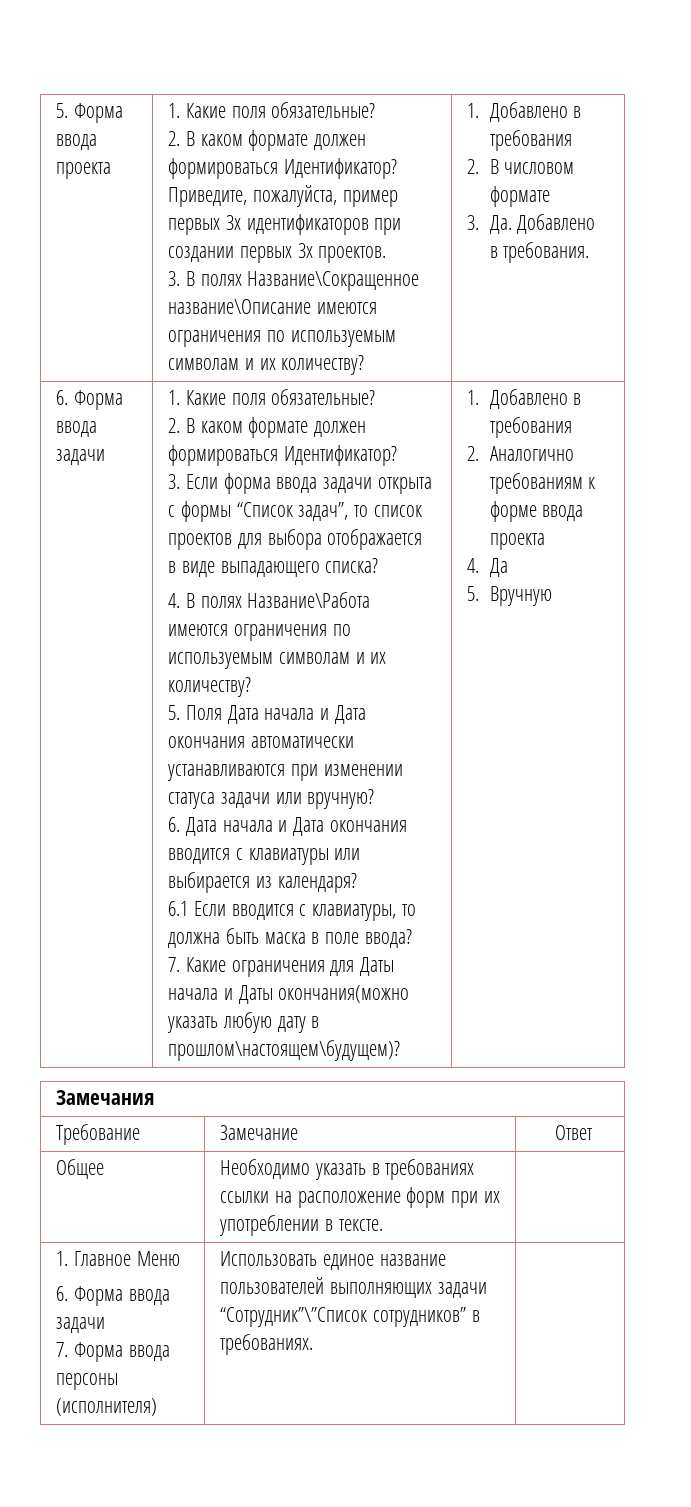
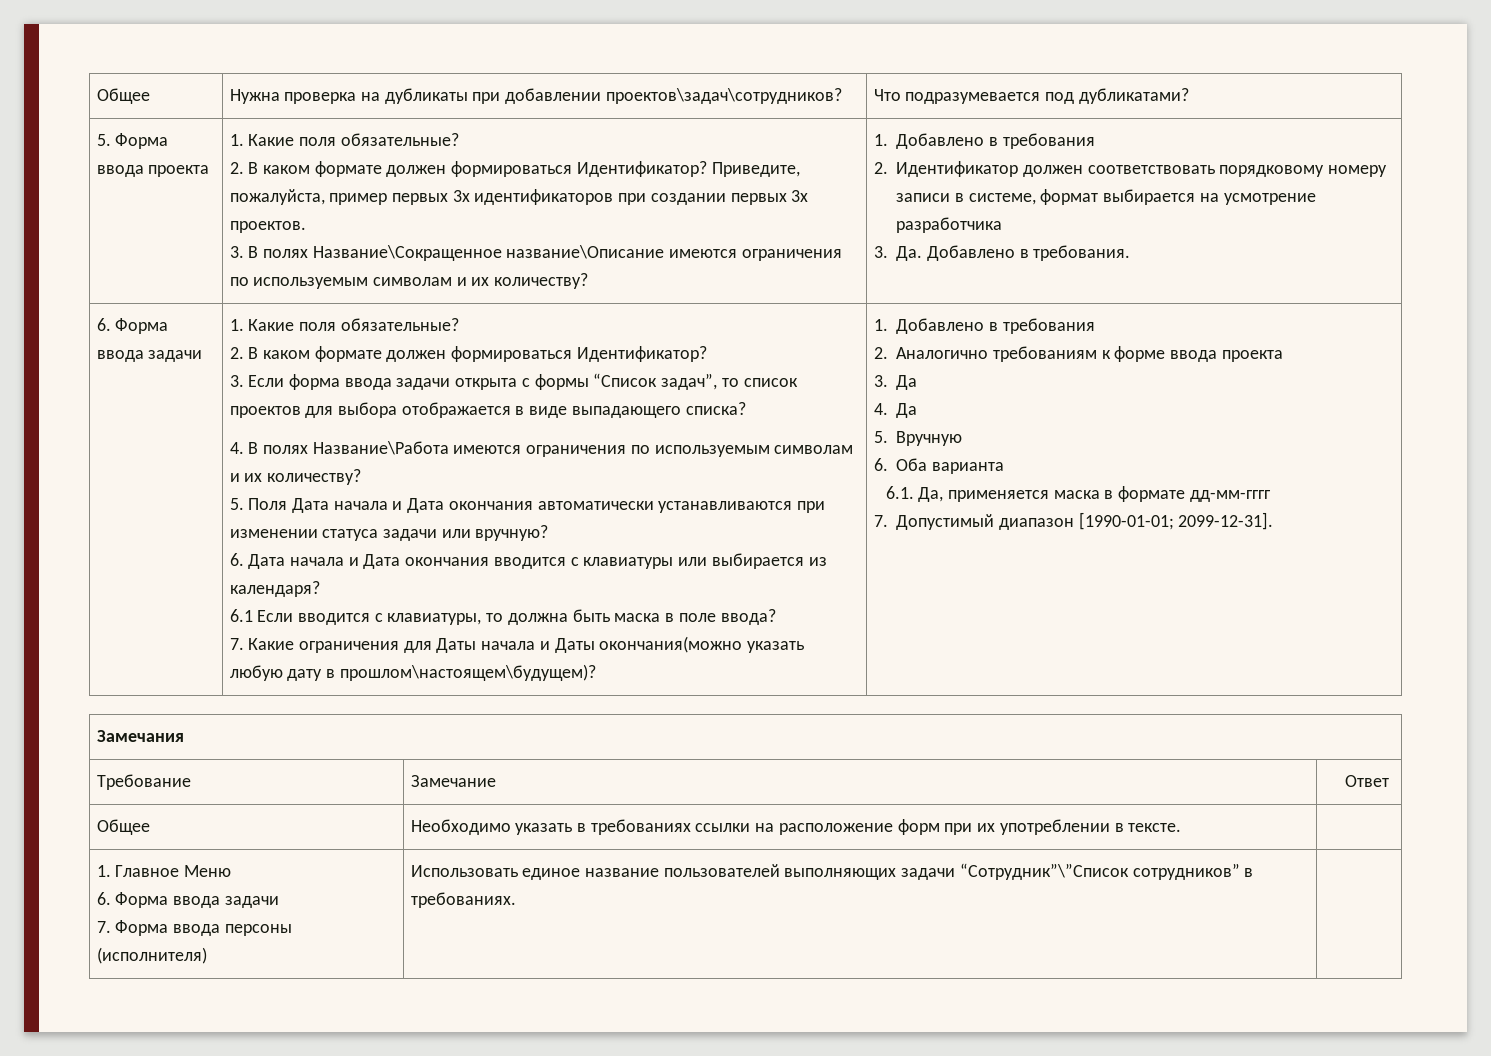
(56, 110) none -> [96,88,150,104] [229,88,842,104] [873,88,1189,104] Общее | Нужна проверка на дубликаты при добавлении проектов\задач\сотрудников? | Что подразумевается под дубликатами? //
[489,159,575,174] [489,186,550,207] В числовом формате -> [896,161,1388,177] [896,189,1316,205] [896,217,1003,233] Идентификатор должен соответствовать порядковому номеру записи в системе, формат выбирается на усмотрение разработчика
[467,558,508,577] [467,586,552,606] 4. Да // 5. Вручную -> [873,375,918,390] [873,403,918,418] [873,431,963,446] [873,458,1004,474] [885,486,1271,502] [873,512,1274,530] 3. Да // 4. Да // 5. Вручную // 6. Оба варианта // 6.1. Да, применяется маска в формате дд-мм-гггг // 7. Допустимый диапазон [1990-01-01; 2099-12-31].

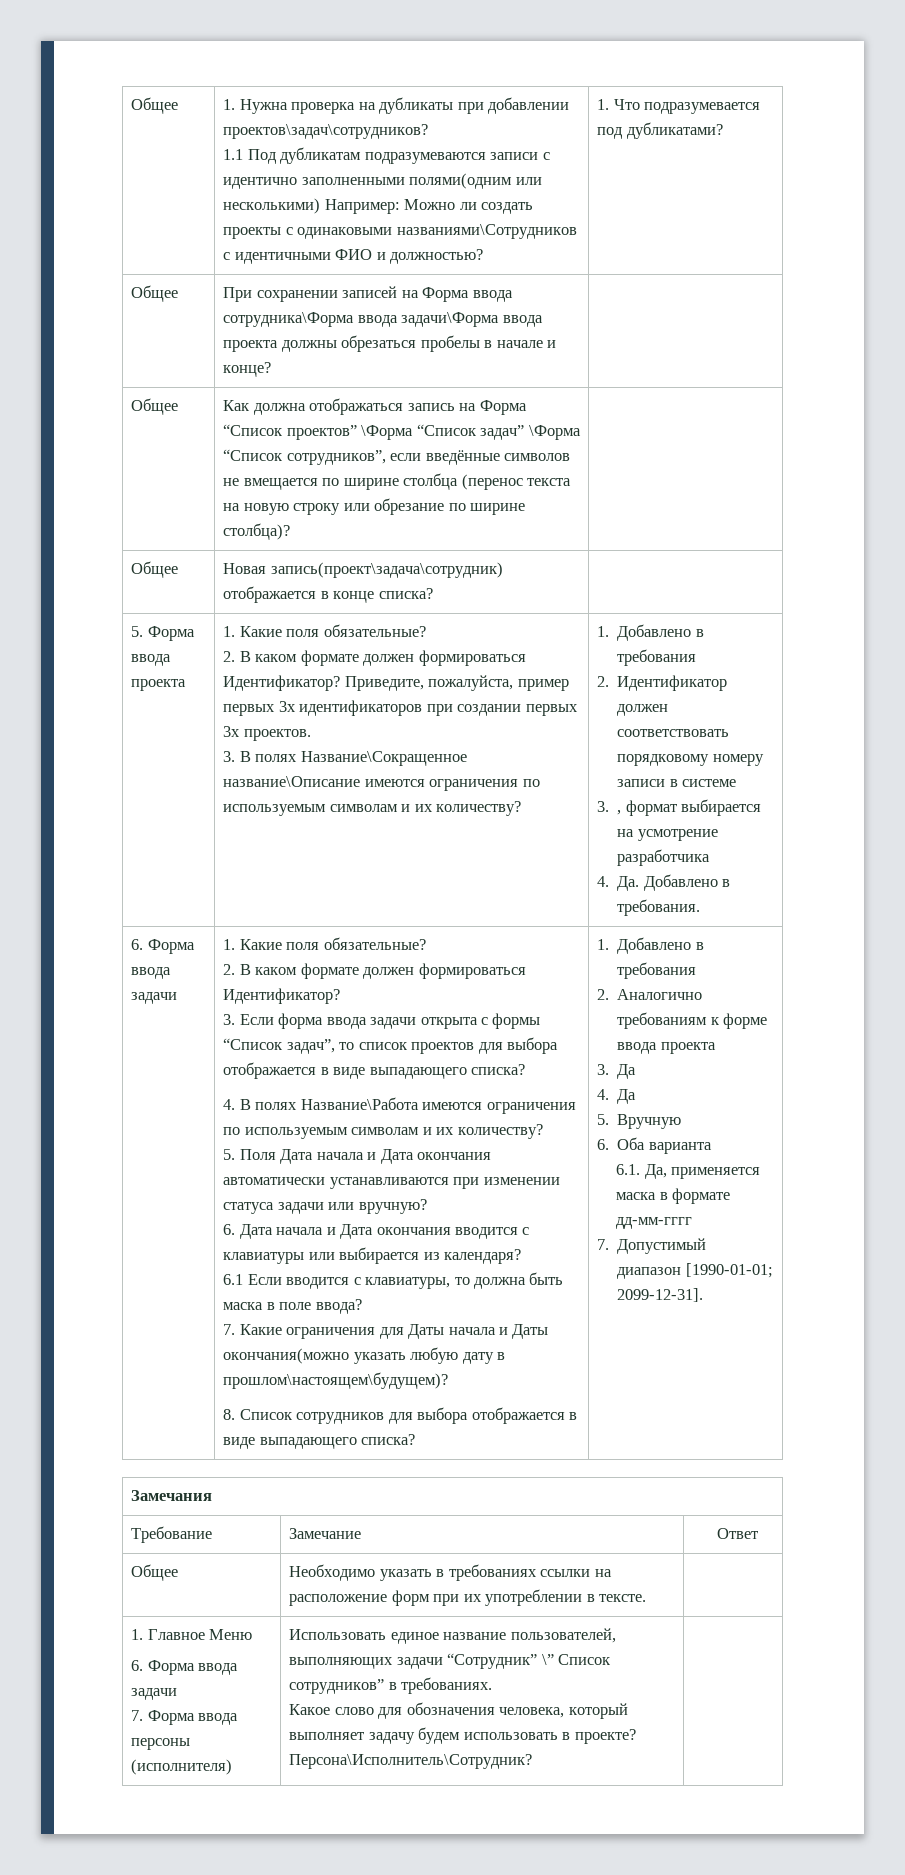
[96,88,150,104] Общее | -> [131,97,179,114] [223,99,236,110] Общее | 1.
[873,88,1189,104] | Что подразумевается под дубликатами? -> [223,147,550,164] [223,173,542,189] [223,198,534,214] [223,224,577,239] [223,249,484,264] [597,99,761,114] [597,122,723,139] [131,285,179,302] [223,286,513,302] [223,312,543,327] [223,335,556,352] [223,362,272,377] [131,398,179,415] [223,398,527,415] [223,424,581,440] [223,449,571,465] [223,473,571,490] [223,498,525,515] [223,523,291,540] [131,561,179,578] [223,562,503,578] [223,586,433,603] // 1.1 Под дубликатам подразумеваются записи с идентично заполненными полями(одним или несколькими) Например: Можно ли создать проекты с одинаковыми названиями\Сотрудников с идентичными ФИО и должностью? | 1. Что подразумевается под дубликатами? // Общее | При сохранении записей на Форма ввода сотрудника\Форма ввода задачи\Форма ввода проекта должны обрезаться пробелы в начале и конце? | // Общее | Как должна отображаться запись на Форма “Список проектов” \Форма “Список задач” \Форма “Список сотрудников”, если введённые символов не вмещается по ширине столбца (перенос текста на новую строку или обрезание по ширине столбца)? | // Общее | Новая запись(проект\задача\сотрудник) отображается в конце списка? |
[968,193,1036,205] системе, -> [682,779,737,787] [597,801,622,815] системе // 3. ,
[873,246,888,258] 3. -> [597,876,610,887] 4.
(596, 672) none -> [223,1407,577,1424] [223,1434,416,1449] // 8. Список сотрудников для выбора отображается в виде выпадающего списка?
[663,864,780,877] пользователей -> [510,1628,616,1643] пользователей,
[959,863,1129,880] “Сотрудник”\”Список -> [447,1653,612,1669] “Сотрудник” \” Список
(516, 900) none -> [289,1702,628,1719] [289,1727,636,1744] [289,1754,533,1769] // Какое слово для обозначения человека, который выполняет задачу будем использовать в проекте? Персона\Исполнитель\Сотрудник?

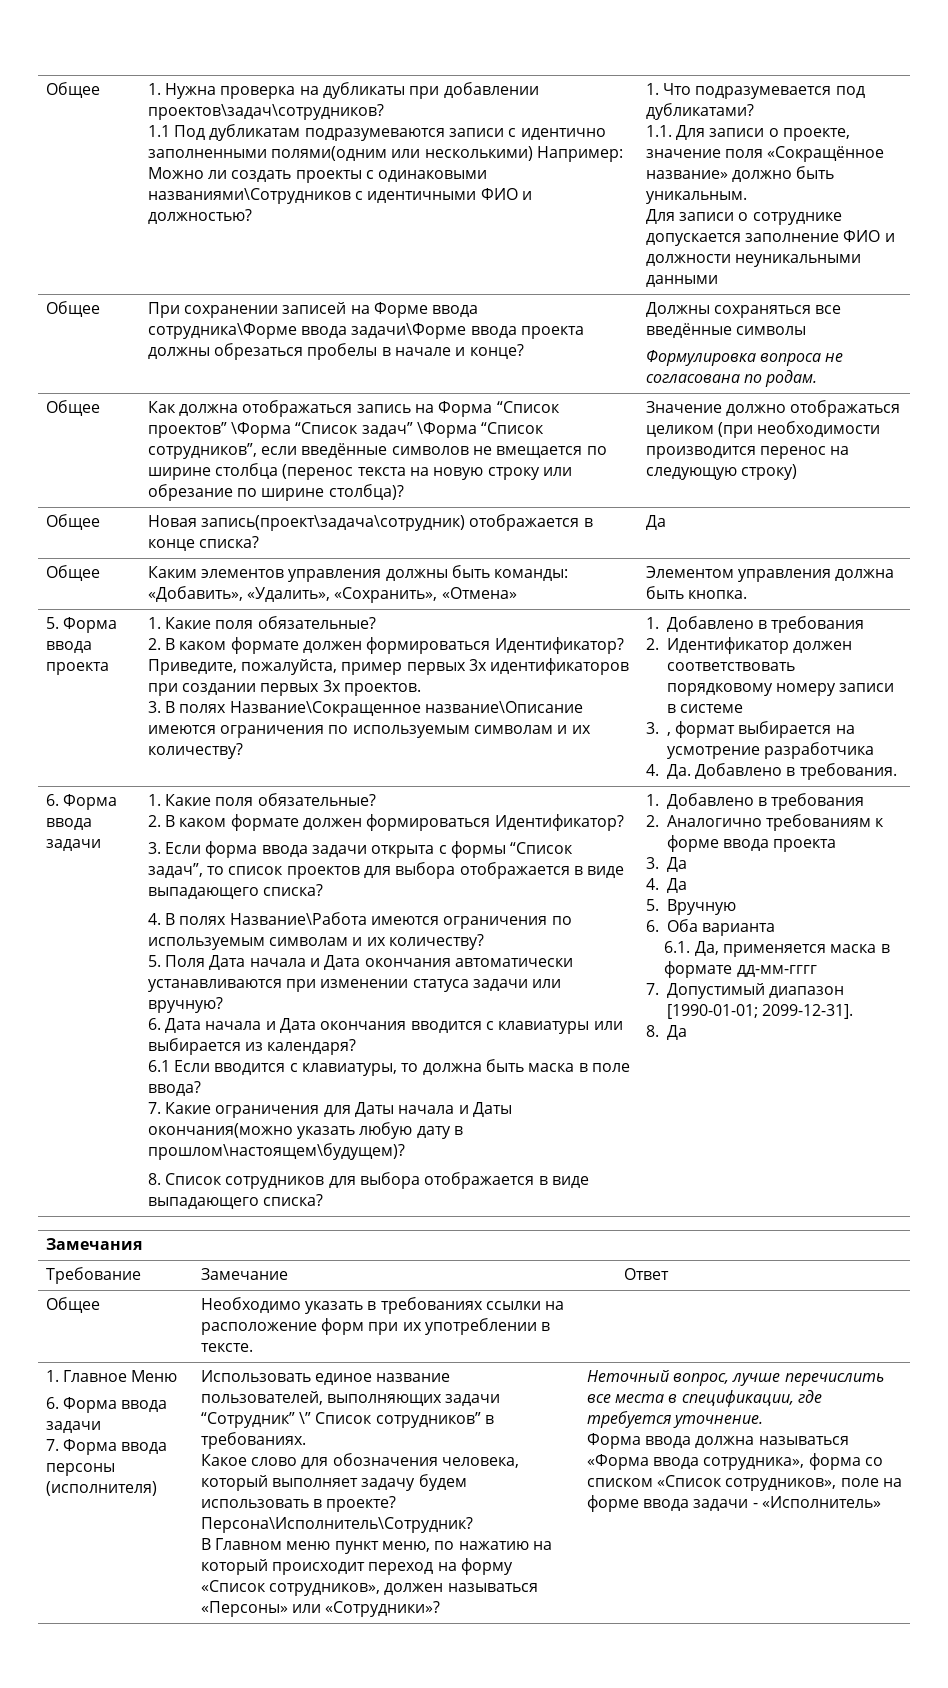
(723, 130) none -> [645,125,851,141] [645,146,885,162] [645,166,835,182] [645,191,747,204] [645,209,842,225] [645,230,895,246] [645,254,862,267] [645,275,718,287] // 1.1. Для записи о проекте, значение поля «Сокращённое название» должно быть уникальным. // Для записи о сотруднике допускается заполнение ФИО и должности неуникальными данными
[422,287,513,302] [223,312,500,327] Форма ввода сотрудника\Форма ввода задачи\Форма -> [374,302,479,318] [147,323,467,339] Форме ввода сотрудника\Форме ввода задачи\Форме
(272, 369) none -> [645,302,842,318] [645,323,807,338] [645,350,844,366] [645,370,818,387] Должны сохраняться все введённые символы // Формулировка вопроса не согласована по родам.
(291, 531) none -> [645,400,901,417] [645,421,881,438] [645,446,850,459] [645,464,798,480] Значение должно отображаться целиком (при необходимости производится перенос на следующую строку)
(433, 593) none -> [645,515,666,530] [45,565,100,581] [147,565,569,582] [147,586,517,603] [645,566,895,582] [645,586,748,599] Да // Общее | Каким элементов управления должны быть команды: «Добавить», «Удалить», «Сохранить», «Отмена» | Элементом управления должна быть кнопка.
(704, 1295) none -> [645,1025,687,1040] // 8. Да
(533, 1761) | -> [200,1538,553,1554] [200,1558,514,1575] [200,1580,538,1596] [200,1601,441,1617] [586,1370,884,1386] [586,1390,823,1407] [586,1411,764,1428] [586,1433,849,1449] [586,1453,884,1470] [586,1475,903,1491] [586,1495,882,1512] // В Главном меню пункт меню, по нажатию на который происходит переход на форму «Список сотрудников», должен называться «Персоны» или «Сотрудники»? | Неточный вопрос, лучше перечислить все места в спецификации, где требуется уточнение. // Форма ввода должна называться «Форма ввода сотрудника», форма со списком «Список сотрудников», поле на форме ввода задачи - «Исполнитель»

